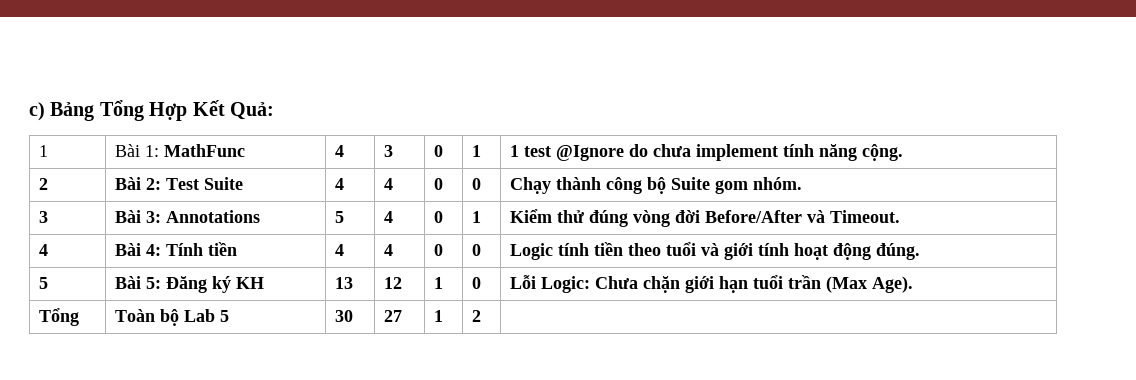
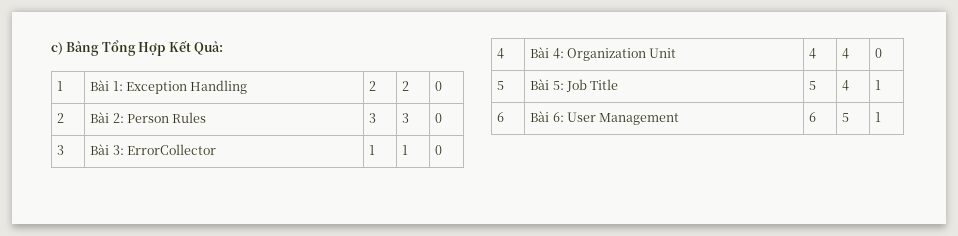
[164,144,246,157] [335,145,345,157] [384,145,394,157] [434,145,444,157] [472,145,482,157] [510,144,904,161] [39,178,49,190] [115,177,244,190] [335,178,345,190] [384,178,394,190] [434,178,444,190] [472,178,482,190] [510,177,803,194] [39,211,49,223] [115,210,261,223] [335,211,345,223] [384,211,394,223] [434,211,444,223] [472,211,482,223] [510,209,901,227] [39,244,49,256] [115,242,238,256] [335,244,345,256] [384,244,394,256] [434,244,444,256] [472,244,482,256] [510,242,921,260] [39,277,49,289] [115,276,265,293] [335,277,354,289] [384,277,403,289] [434,277,444,289] [472,277,482,289] [510,274,914,293] [39,308,80,326] [115,309,230,326] [335,310,354,322] [384,310,403,322] [434,310,444,322] [472,310,482,322] MathFunc | 4 | 3 | 0 | 1 | 1 test @Ignore do chưa implement tính năng cộng. // 2 | Bài 2: Test Suite | 4 | 4 | 0 | 0 | Chạy thành công bộ Suite gom nhóm. // 3 | Bài 3: Annotations | 5 | 4 | 0 | 1 | Kiểm thử đúng vòng đời Before/After và Timeout. // 4 | Bài 4: Tính tiền | 4 | 4 | 0 | 0 | Logic tính tiền theo tuổi và giới tính hoạt động đúng. // 5 | Bài 5: Đăng ký KH | 13 | 12 | 1 | 0 | Lỗi Logic: Chưa chặn giới hạn tuổi trần (Max Age). // Tổng | Toàn bộ Lab 5 | 30 | 27 | 1 | 2 | -> [126,80,248,94] [369,81,377,91] [402,81,410,91] [435,81,443,91] [57,113,65,123] [90,112,207,123] [369,113,377,123] [402,113,410,123] [435,113,443,123] [57,145,65,155] [90,144,217,155] [369,145,376,155] [402,145,409,155] [435,145,443,155] [497,48,505,59] [530,47,677,61] [809,48,817,59] [842,48,850,59] [875,48,883,58] [497,81,505,90] [530,79,619,92] [809,81,817,90] [842,80,850,91] [875,80,882,90] [497,112,505,122] [530,111,680,125] [809,112,817,122] [842,113,850,122] [875,112,882,122] Exception Handling | 2 | 2 | 0 // 2 | Bài 2: Person Rules | 3 | 3 | 0 // 3 | Bài 3: ErrorCollector | 1 | 1 | 0 // 4 | Bài 4: Organization Unit | 4 | 4 | 0 // 5 | Bài 5: Job Title | 5 | 4 | 1 // 6 | Bài 6: User Management | 6 | 5 | 1

